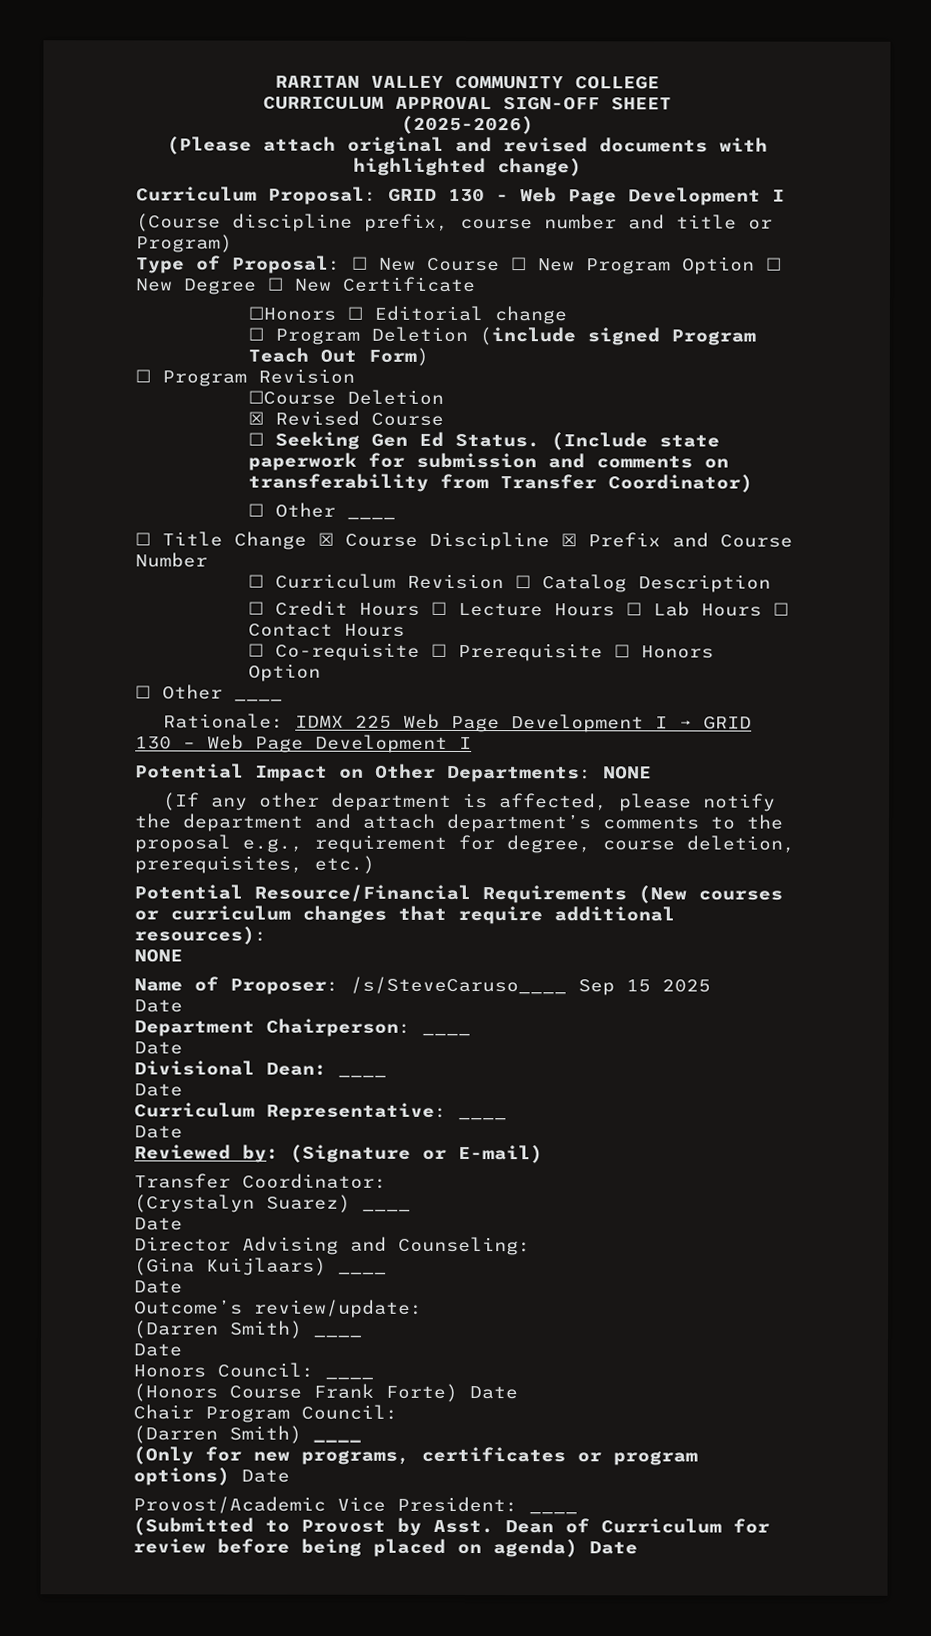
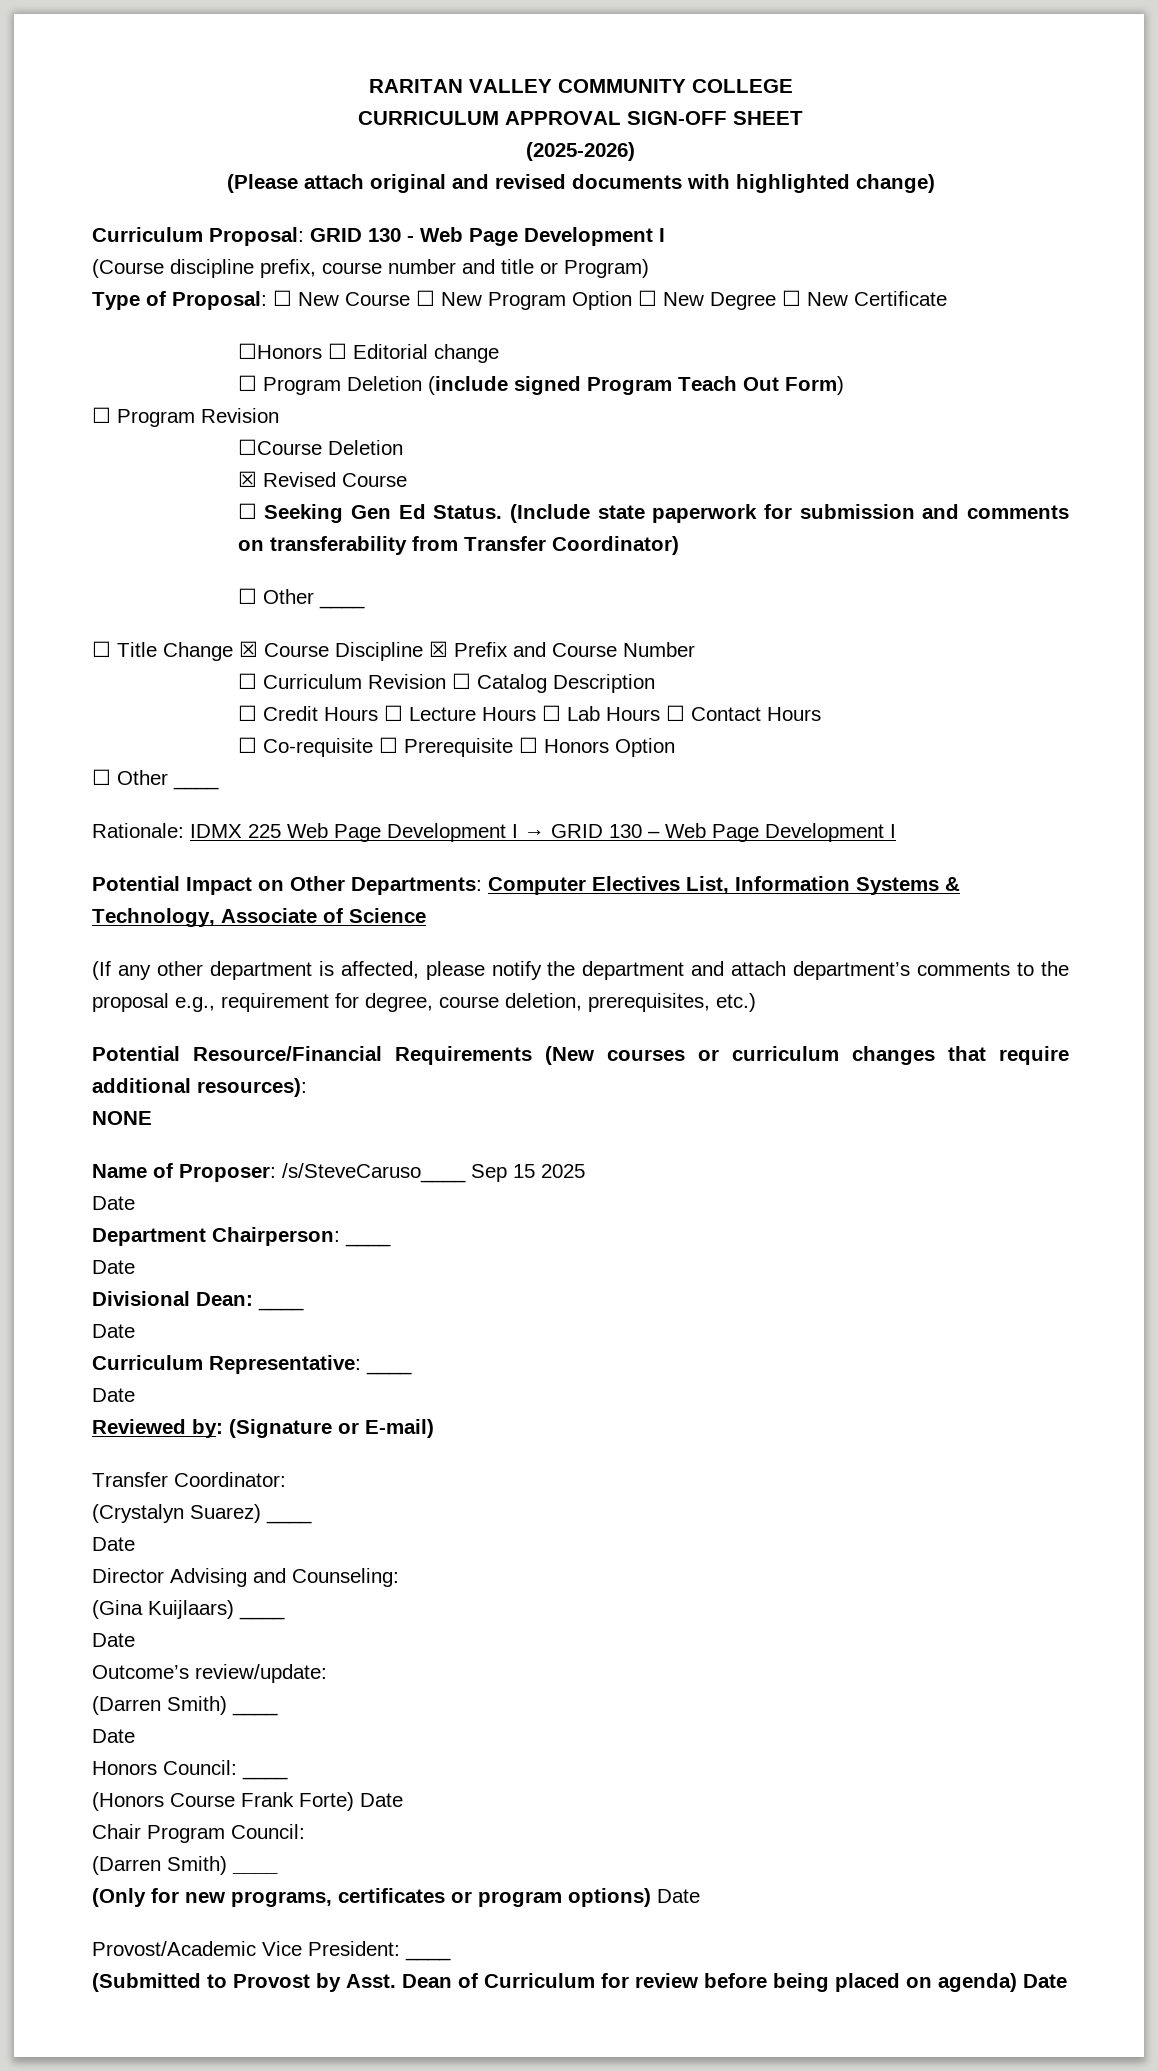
[447,765,652,783] Departments: NONE -> [351,876,960,895] [92,908,426,927] Departments: Computer Electives List, Information Systems & Technology, Associate of Science

